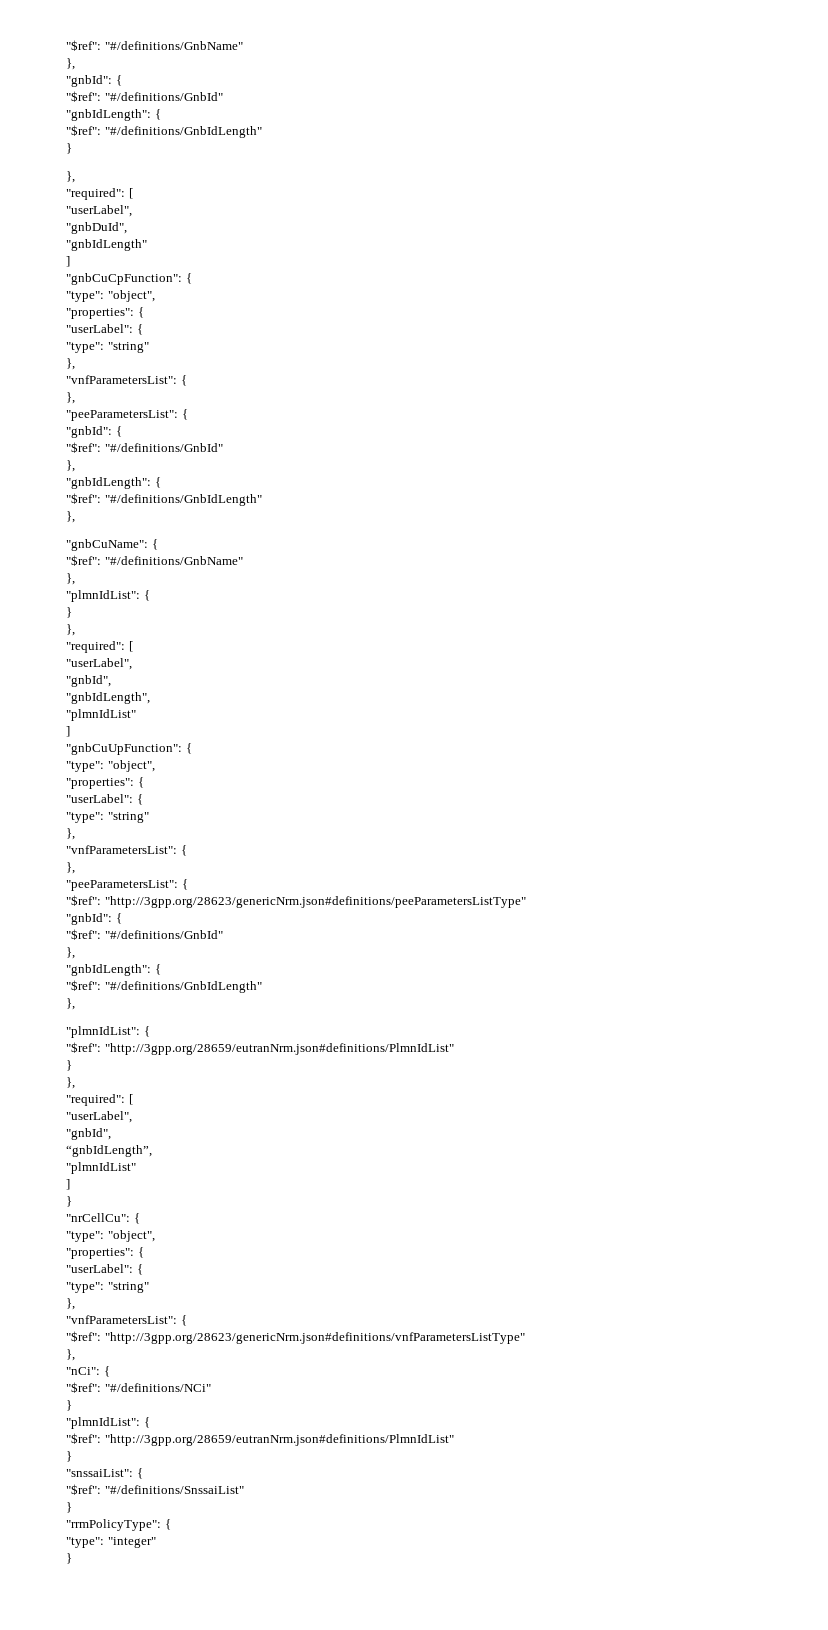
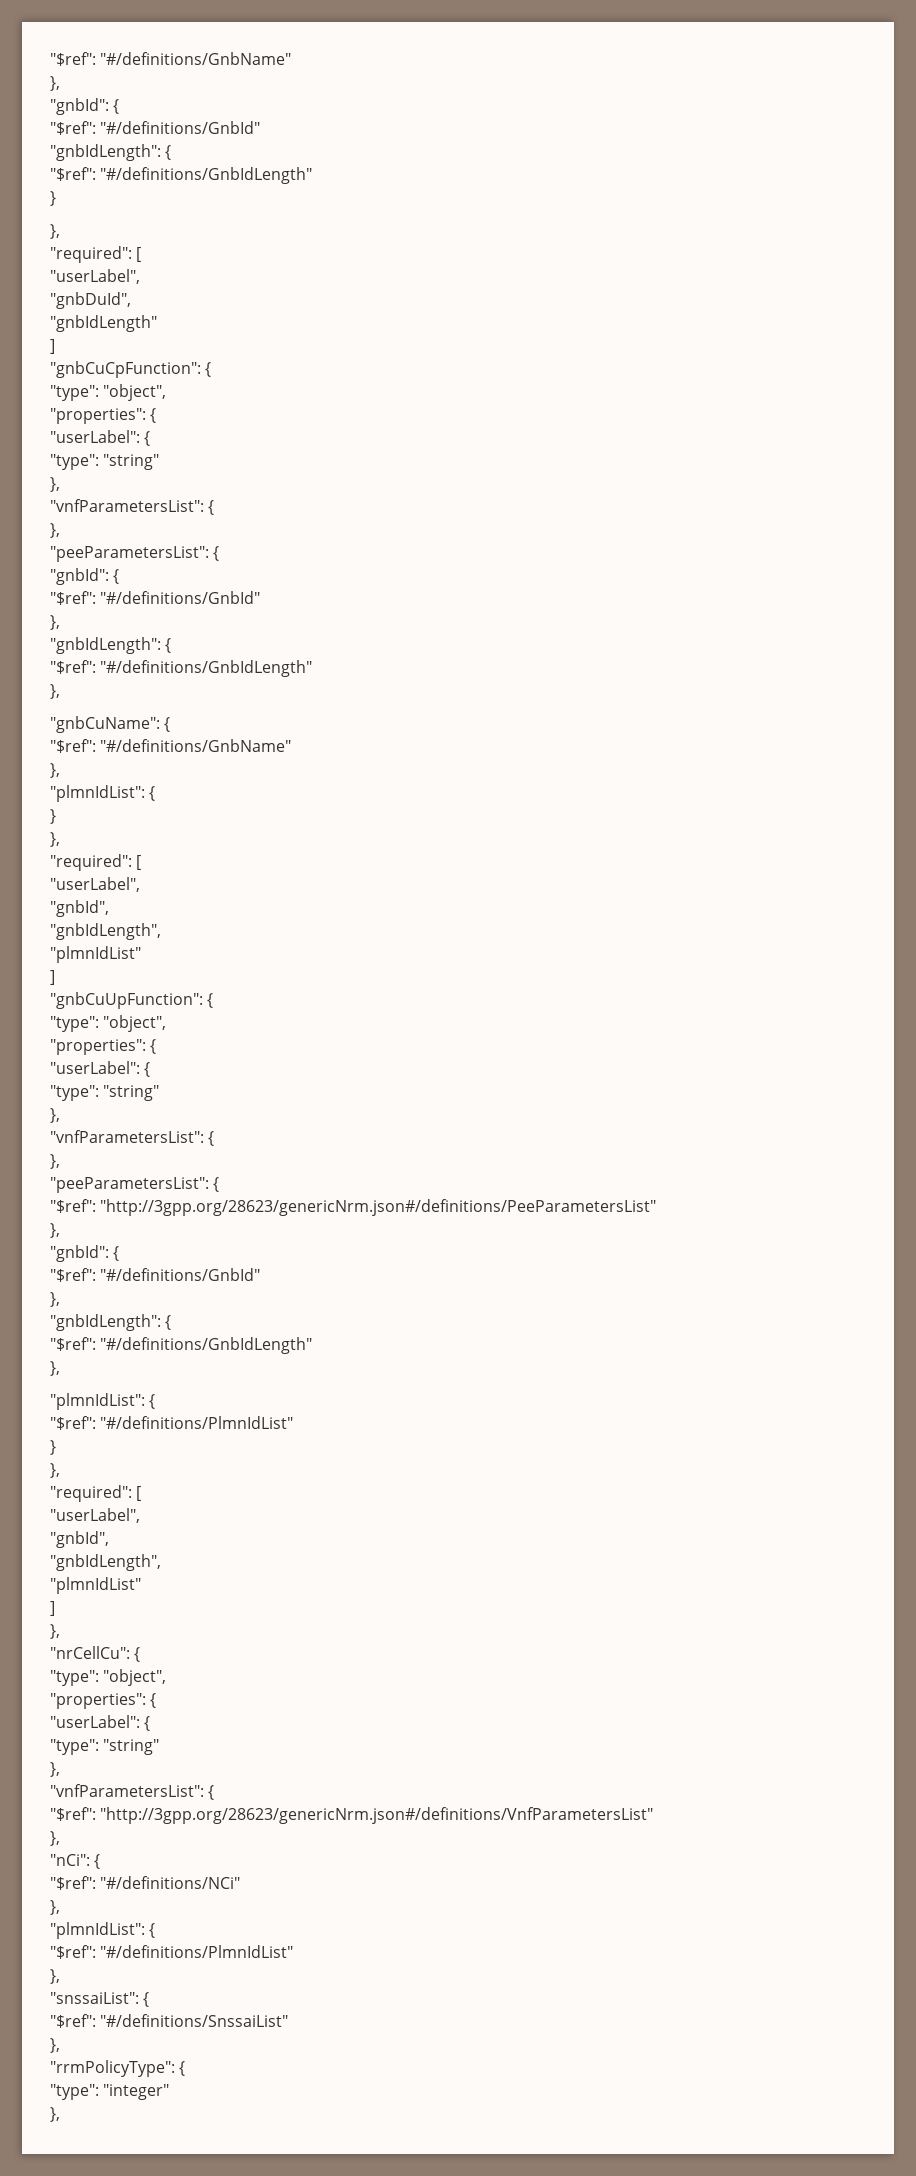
[104,896,526,908] "http://3gpp.org/28623/genericNrm.json#definitions/peeParametersListType" -> [100,1199,657,1216] [50,1223,60,1238] "http://3gpp.org/28623/genericNrm.json#/definitions/PeeParametersList" // },
[104,1043,454,1055] [66,1060,72,1071] [66,1077,75,1089] [66,1094,133,1106] [66,1111,132,1123] [66,1128,111,1140] [66,1145,152,1157] [66,1162,136,1174] [66,1179,70,1190] [66,1196,72,1207] "http://3gpp.org/28659/eutranNrm.json#definitions/PlmnIdList" // } // }, // "required": [ // "userLabel", // "gnbId", // “gnbIdLength”, // "plmnIdList" // ] // } -> [100,1416,294,1429] [50,1440,56,1455] [50,1463,60,1478] [50,1485,142,1502] [50,1508,140,1523] [50,1531,109,1548] [50,1554,161,1571] [50,1577,141,1594] [50,1601,55,1616] [50,1624,60,1639] "#/definitions/PlmnIdList" // } // }, // "required": [ // "userLabel", // "gnbId", // "gnbIdLength", // "plmnIdList" // ] // },
[104,1332,525,1344] "http://3gpp.org/28623/genericNrm.json#definitions/vnfParametersListType" -> [100,1807,654,1824] "http://3gpp.org/28623/genericNrm.json#/definitions/VnfParametersList"
[66,1400,72,1411] [66,1417,150,1429] [66,1433,454,1446] [66,1451,72,1462] } // "plmnIdList": { // "$ref": "http://3gpp.org/28659/eutranNrm.json#definitions/PlmnIdList" // } -> [50,1900,60,1915] [50,1922,156,1939] [50,1945,294,1959] [50,1969,60,1984] }, // "plmnIdList": { // "$ref": "#/definitions/PlmnIdList" // },
[66,1502,72,1513] } -> [50,2038,60,2053] },
[66,1553,72,1564] } -> [50,2107,60,2122] },

